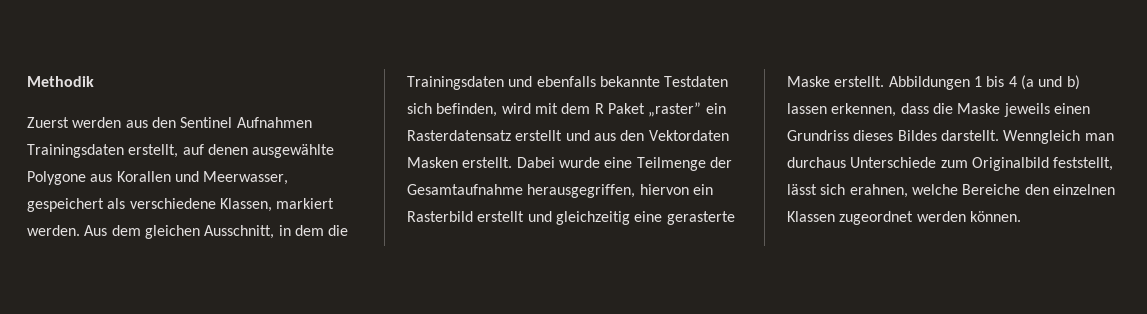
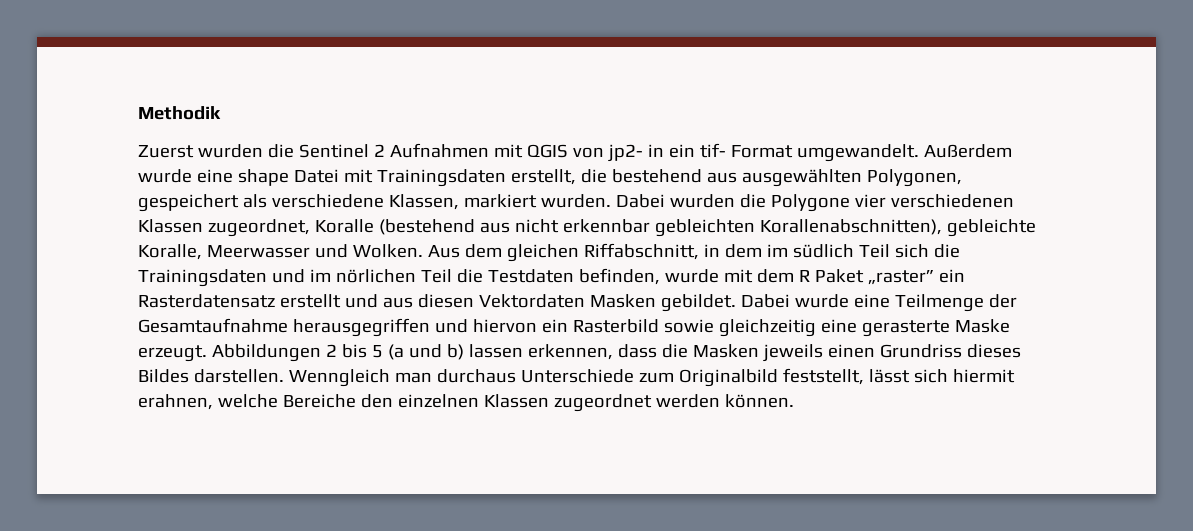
[72,117,312,128] [27,144,335,158] [27,171,289,185] werden aus den Sentinel Aufnahmen Trainingsdaten erstellt, auf denen ausgewählte Polygone aus Korallen und Meerwasser, -> [197,143,1012,162] [138,169,962,187] wurden die Sentinel 2 Aufnahmen mit QGIS von jp2- in ein tif- Format umgewandelt. Außerdem wurde eine shape Datei mit Trainingsdaten erstellt, die bestehend aus ausgewählten Polygonen,
[27,225,80,236] werden. -> [540,194,1014,212] [138,219,1036,237] [138,244,423,260] wurden. Dabei wurden die Polygone vier verschiedenen Klassen zugeordnet, Koralle (bestehend aus nicht erkennbar gebleichten Korallenabschnitten), gebleichte Koralle, Meerwasser und Wolken.
[204,225,275,239] Ausschnitt, -> [583,243,699,260] Riffabschnitt,
[328,225,349,236] [407,76,729,90] [407,103,531,117] die Trainingsdaten und ebenfalls bekannte Testdaten sich befinden, wird -> [766,244,960,258] [138,268,719,287] im südlich Teil sich die Trainingsdaten und im nörlichen Teil die Testdaten befinden, wurde
[620,130,645,141] den -> [417,294,474,308] diesen
[462,157,513,168] erstellt. -> [660,294,736,312] gebildet.
[527,184,636,198] herausgegriffen, -> [292,318,468,337] herausgegriffen und
[477,211,552,222] erstellt und -> [663,319,714,333] sowie
[834,76,1017,90] erstellt. Abbildungen 1 bis 4 -> [138,344,383,362] erzeugt. Abbildungen 2 bis 5
[957,103,1001,114] Maske -> [692,344,759,358] Masken
[940,130,999,141] darstellt. -> [193,369,284,383] darstellen.
(846, 189) none -> [952,369,1015,383] hiermit

